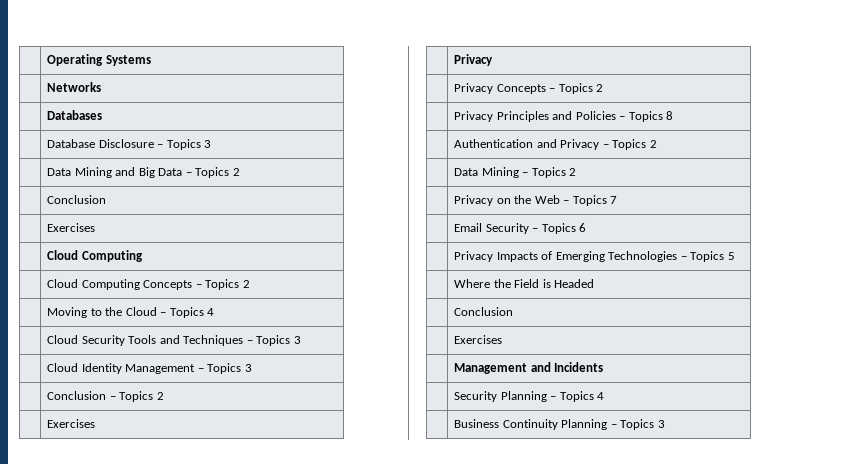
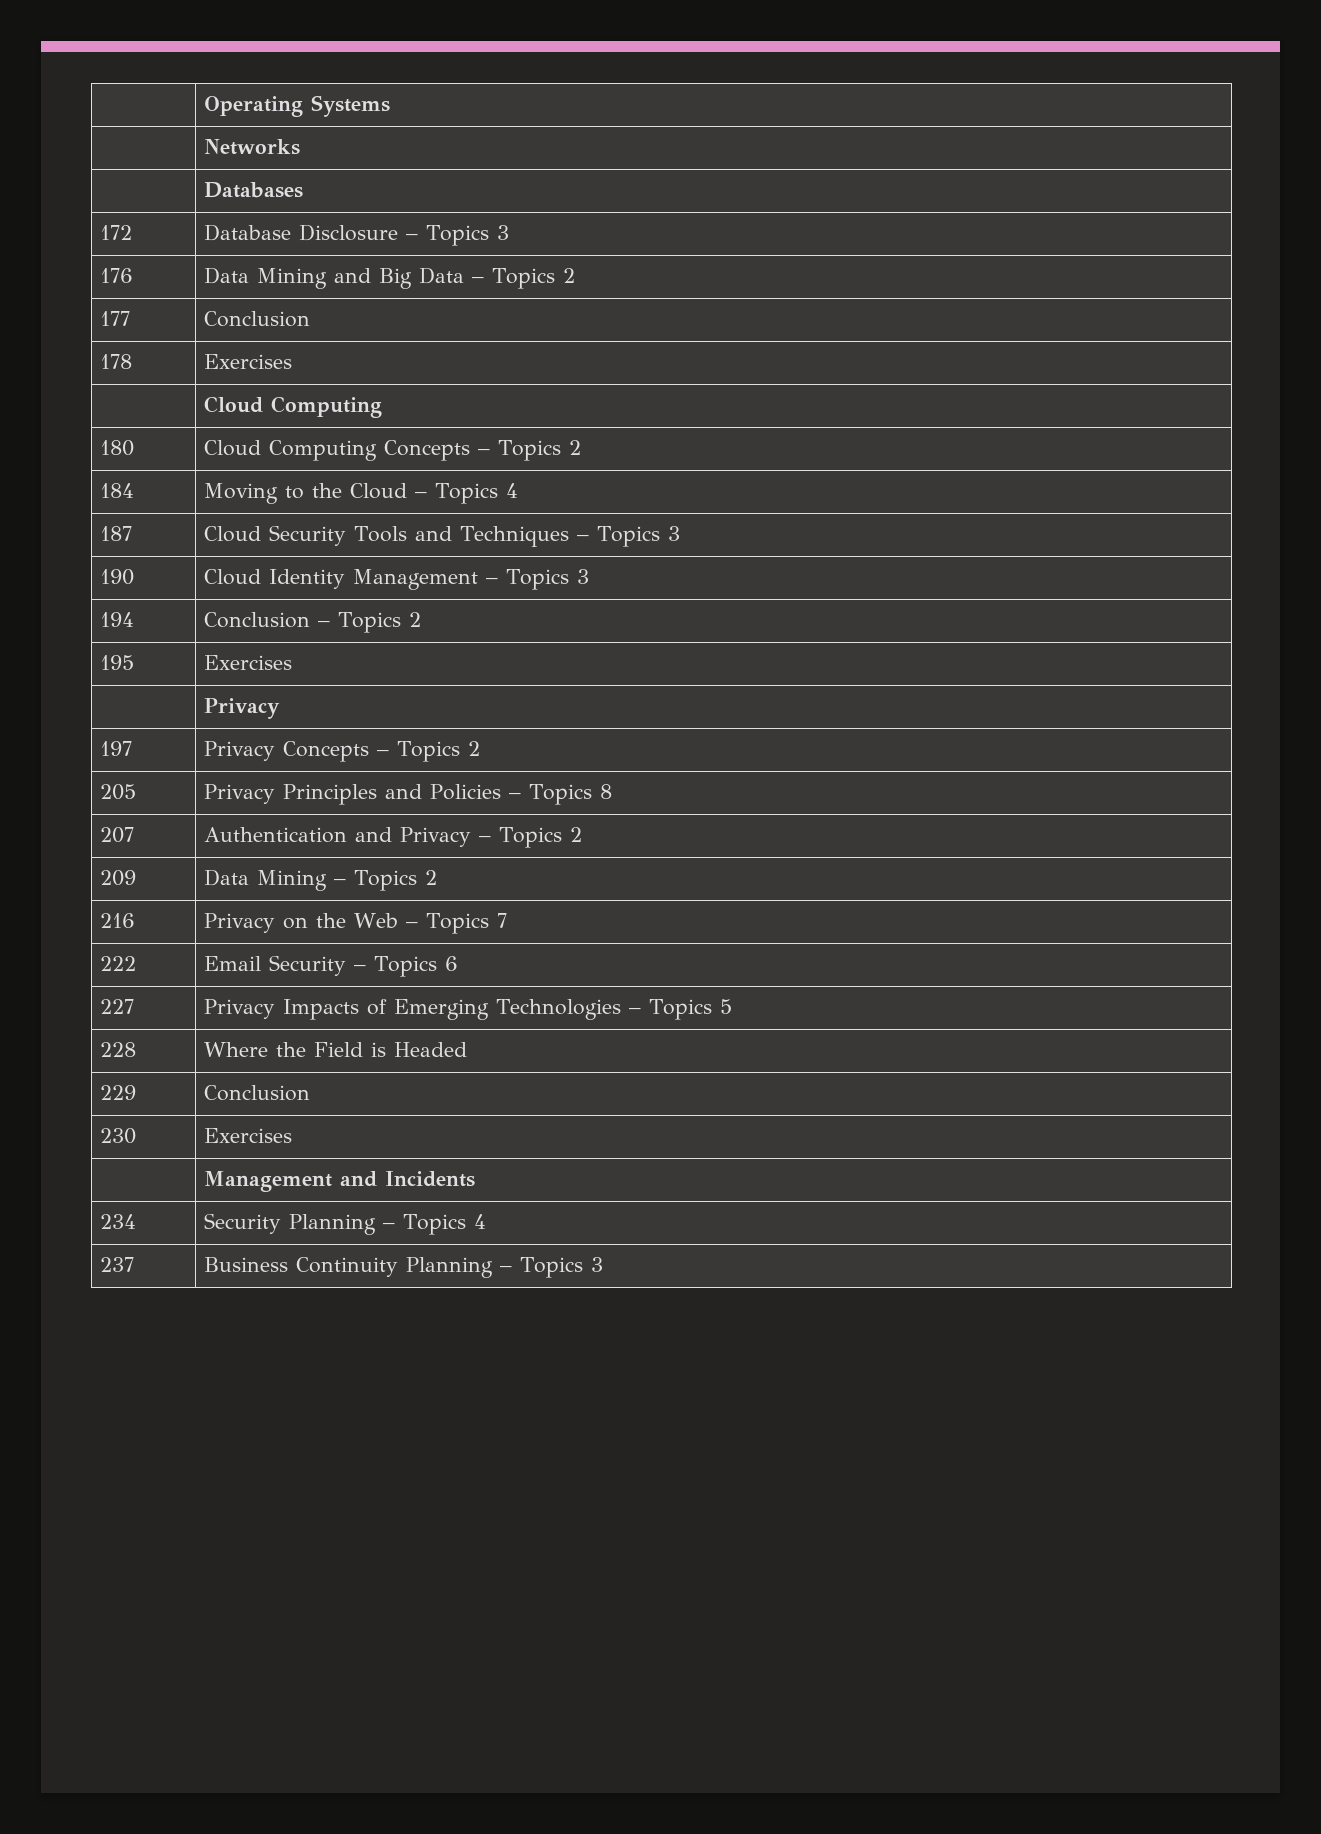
(103, 115) none -> [99,225,132,240] 172
(212, 144) none -> [99,268,133,283] 176
[47,195,107,204] | Conclusion // -> [99,311,130,326] [203,311,310,327] [99,354,132,369] 177 | Conclusion // 178
(143, 256) none -> [99,440,134,456] 180
(250, 284) none -> [99,483,134,498] 184
(215, 312) none -> [99,526,132,541] 187
(301, 340) none -> [99,569,134,585] 190
(252, 368) none -> [99,612,134,627] 194
(164, 396) none -> [99,655,134,670] 195
(494, 60) none -> [99,741,132,756] 197
(604, 88) none -> [99,784,136,800] 205
(674, 115) none -> [99,827,134,843] 207
(657, 144) none -> [99,870,136,886] 209
(577, 172) none -> [99,913,135,928] 216
(618, 200) none -> [99,956,136,971] 222
(587, 227) none -> [99,999,134,1014] 227
(735, 256) none -> [99,1042,136,1057] 228
[454,307,514,316] | Conclusion // -> [99,1085,136,1100] [203,1085,310,1101] [99,1128,136,1144] 229 | Conclusion // 230
(604, 367) none -> [99,1214,136,1229] 234
(605, 396) none -> [99,1257,134,1272] 237

